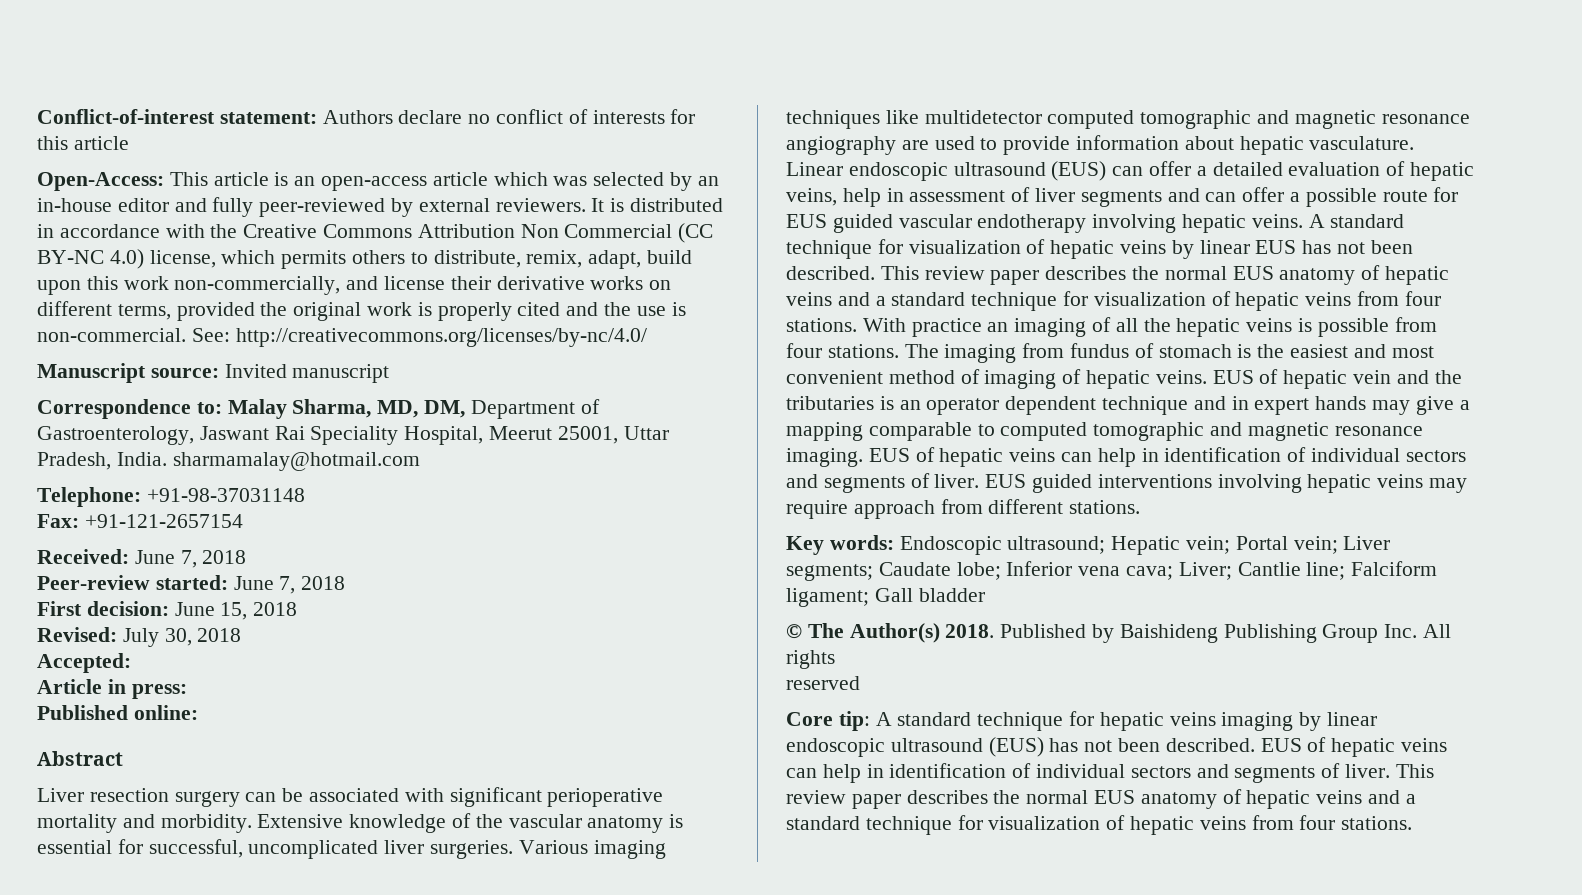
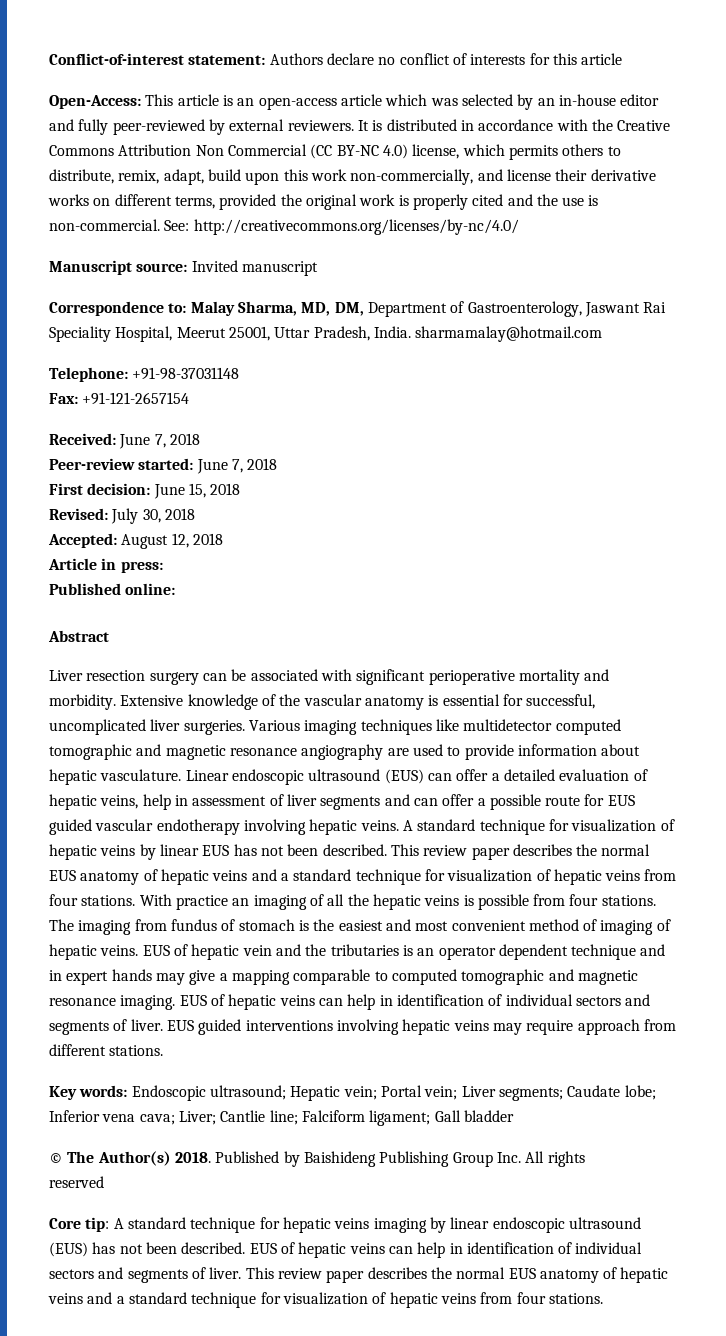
(131, 663) none -> [121,533,223,549] August 12, 2018

